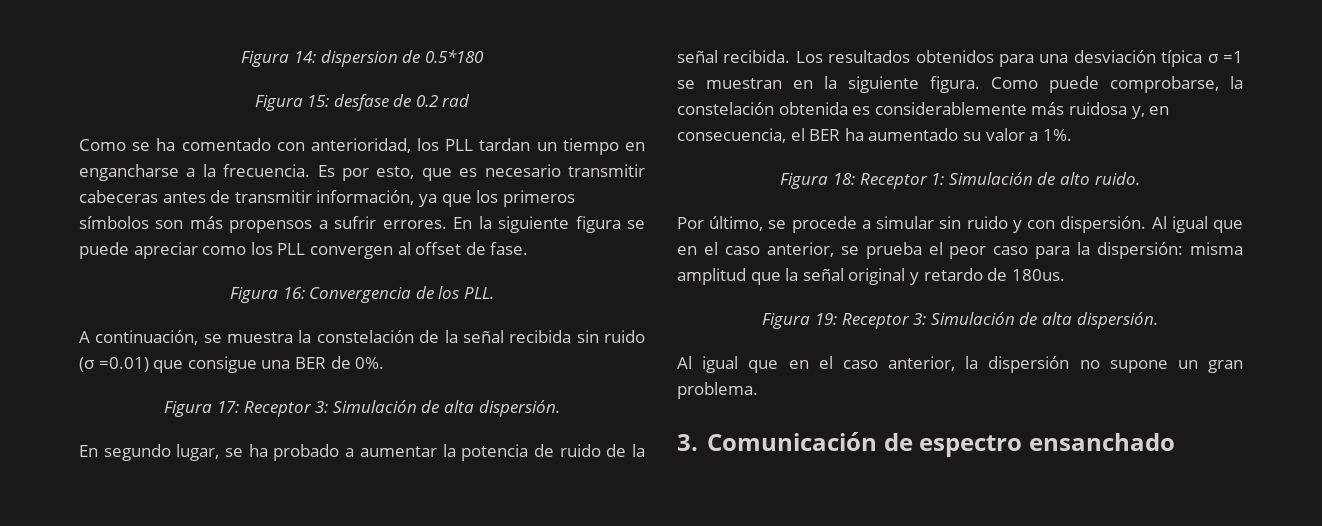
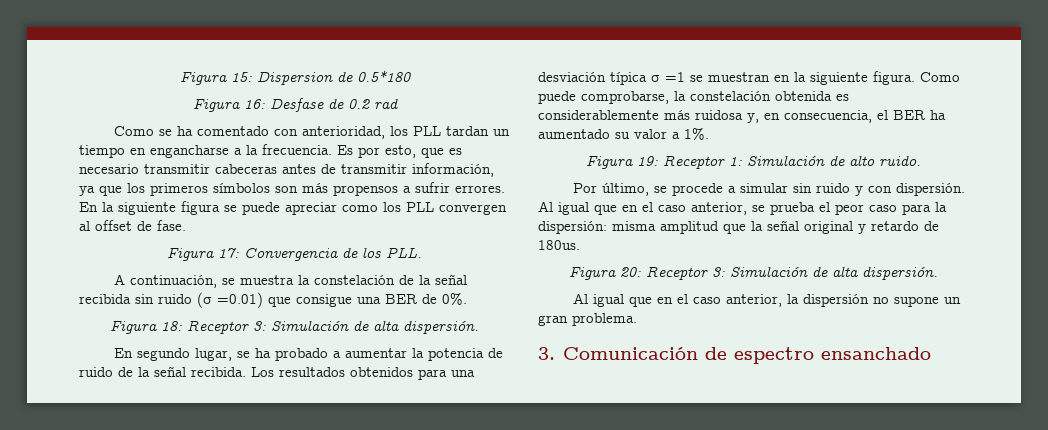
[241,50,398,67] Figura 14: dispersion -> [179,71,333,85] Figura 15: Dispersion
[307,94,389,111] 15: desfase -> [243,98,324,112] 16: Desfase
[282,287,305,299] 16: -> [218,248,239,258] 17:
[217,401,240,413] 17: -> [161,321,182,331] 18:
[833,173,856,185] 18: -> [637,156,658,166] 19:
[815,313,838,325] 19: -> [620,267,641,277] 20:

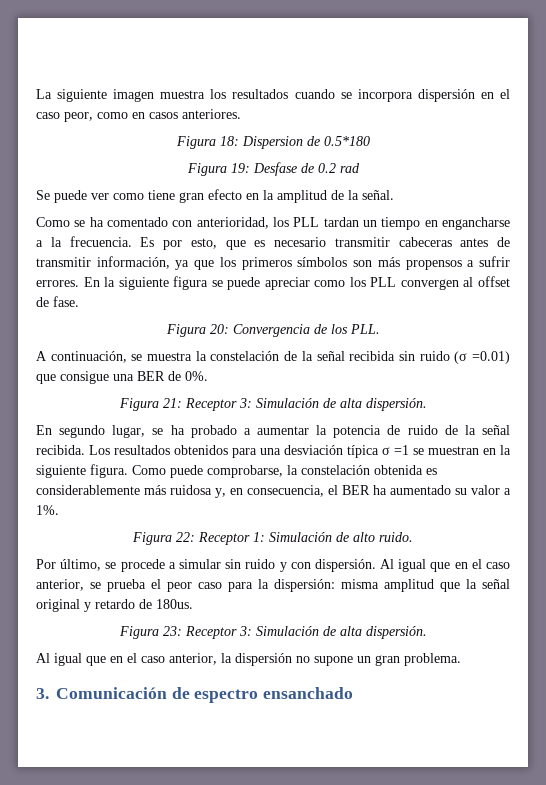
[179,72,252,85] Figura 15: -> [36,89,510,102] [36,109,241,122] [175,136,239,149] La siguiente imagen muestra los resultados cuando se incorpora dispersión en el caso peor, como en casos anteriores. // Figura 18:
[243,99,265,109] 16: -> [230,163,250,173] 19:
(398, 103) none -> [36,189,394,203] // Se puede ver como tiene gran efecto en la amplitud de la señal.
[218,248,239,258] 17: -> [209,324,229,334] 20:
[161,321,182,331] 18: -> [162,398,182,408] 21:
[637,156,658,166] 19: -> [176,532,195,542] 22:
[620,267,641,277] 20: -> [162,626,182,636] 23:

